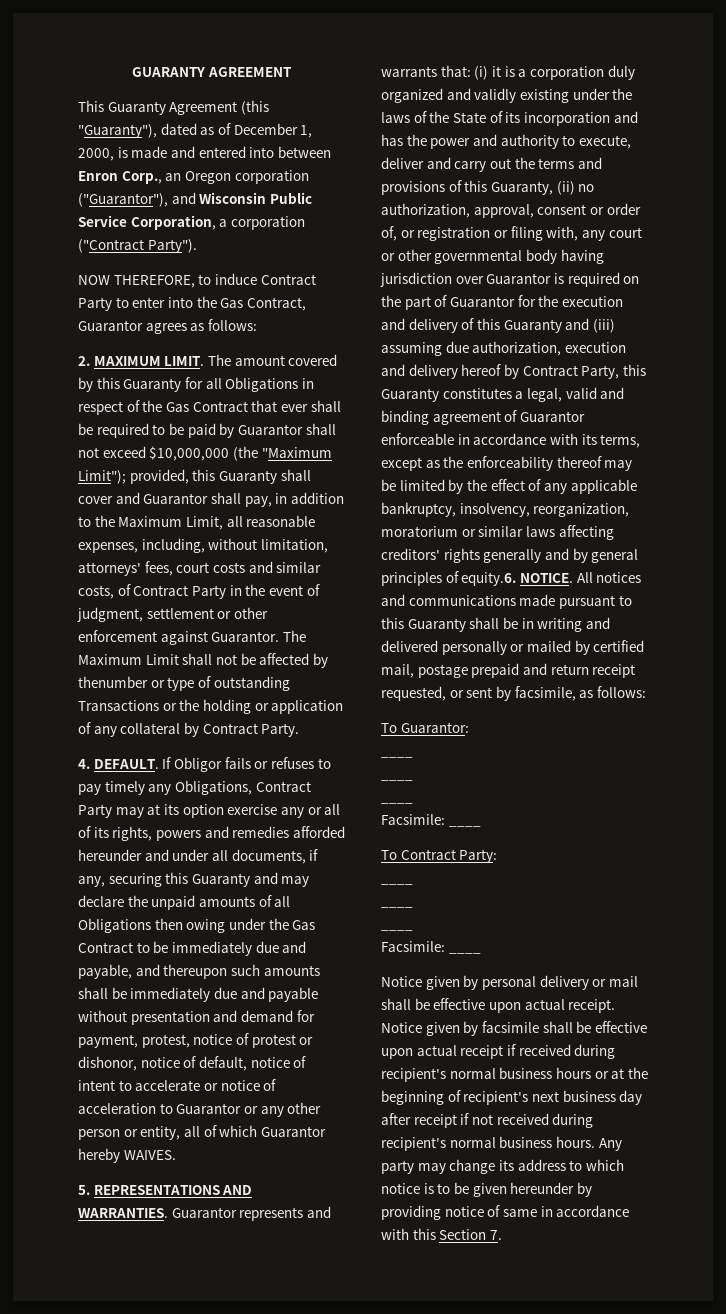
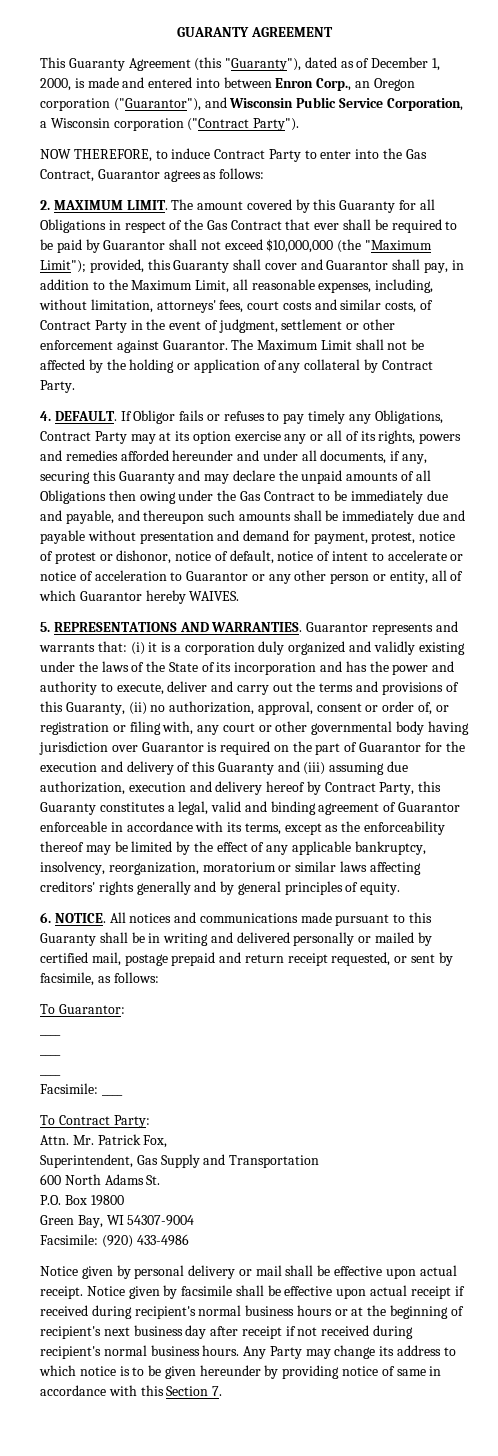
(228, 223) none -> [50,118,110,128] Wisconsin
[78,676,290,691] [78,700,177,711] thenumber or type of outstanding Transactions or -> (103, 366) none
[461,572,517,586] equity.6. -> [360,882,401,895] [40,912,51,923] equity. // 6.
[381,883,413,885] [381,906,413,908] [381,929,413,931] [381,941,445,952] [448,952,481,954] ____ // ____ // ____ // Facsimile: ____ -> [40,1134,168,1148] [40,1154,320,1168] [40,1174,161,1185] [40,1195,124,1206] [40,1215,195,1228] [40,1234,189,1248] Attn. Mr. Patrick Fox, // Superintendent, Gas Supply and Transportation // 600 North Adams St. // P.O. Box 19800 // Green Bay, WI 54307-9004 // Facsimile: (920) 433-4986
[381,1160,414,1174] party -> [269,1346,302,1359] Party

